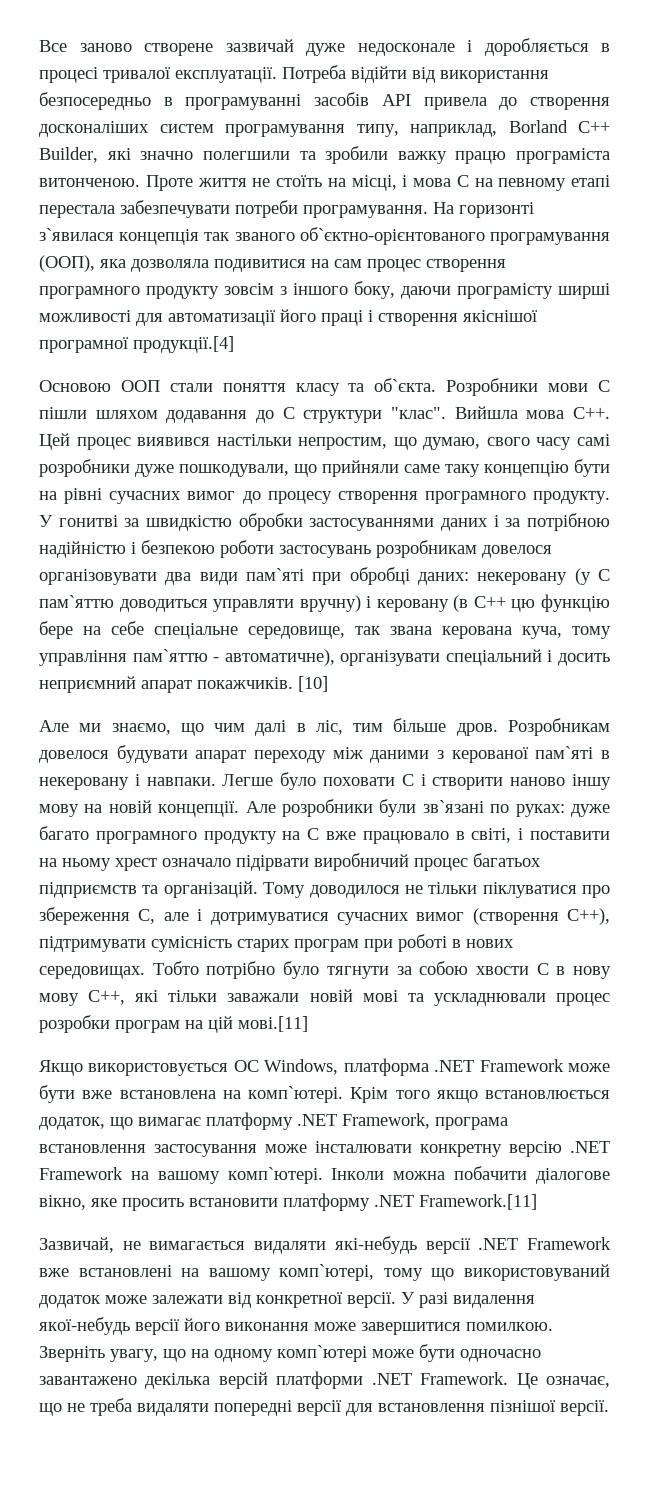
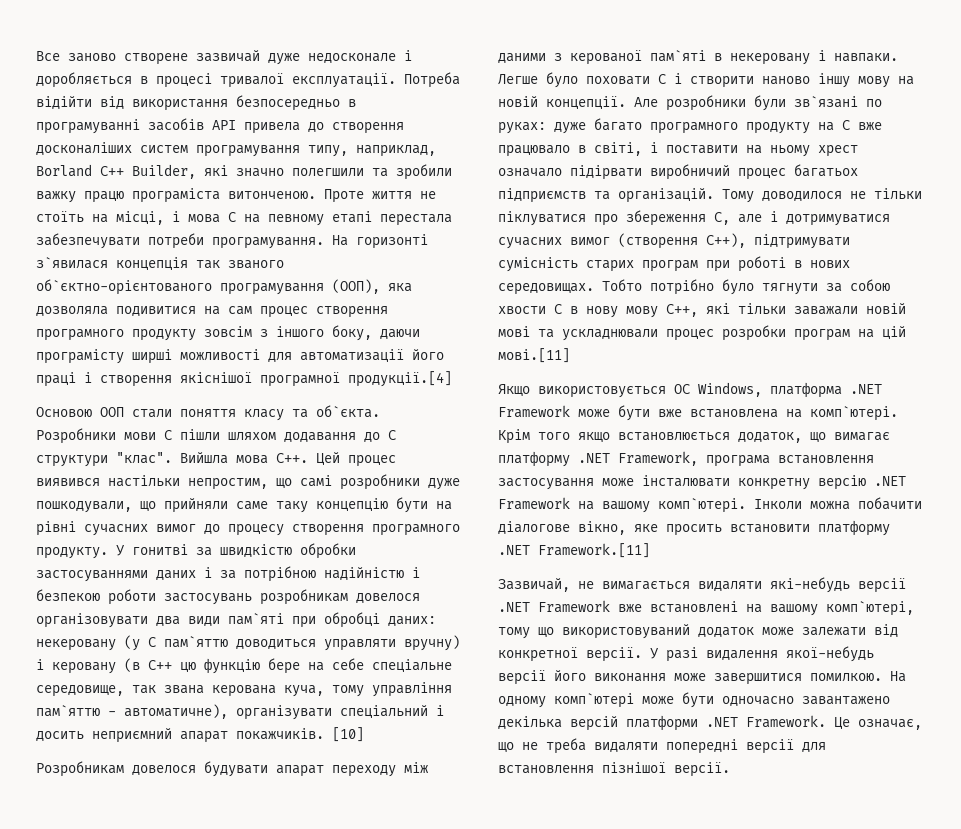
[423,437,572,450] думаю, свого часу -> (292, 483) none
[39,718,498,736] Але ми знаємо, що чим далі в ліс, тим більше дров. -> (364, 734) none
[39,1346,209,1362] Зверніть увагу, що на -> [890,671,906,682] На

